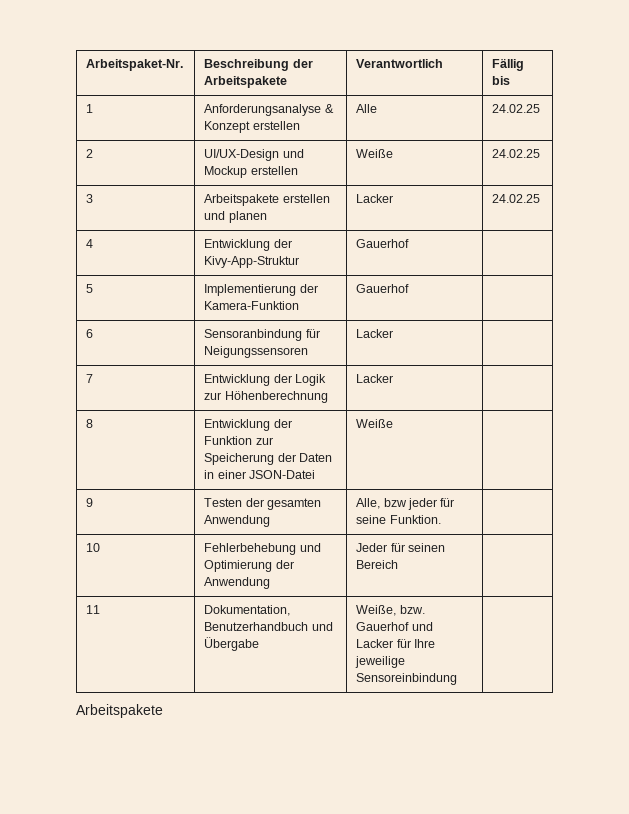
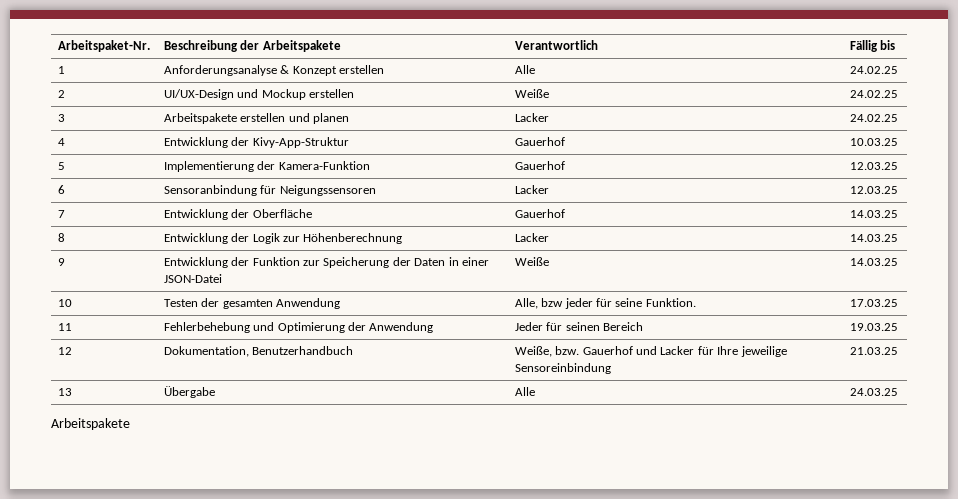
(410, 243) none -> [849,138,898,146] 10.03.25
(410, 288) none -> [849,162,898,170] 12.03.25
(394, 333) none -> [849,186,898,194] 12.03.25
(94, 378) none -> [163,209,312,220] [514,209,565,218] [849,210,898,218] [57,233,65,242] | Entwicklung der Oberfläche | Gauerhof | 14.03.25 // 8
[86,419,94,428] // 8 -> [849,234,898,242] [57,258,65,266] 14.03.25 // 9
[86,498,94,507] // 9 -> [849,258,898,266] [57,299,72,307] 14.03.25 // 10
[86,543,101,552] // 10 -> [849,299,898,307] [57,323,72,331] 17.03.25 // 11
[86,605,101,614] // 11 -> [849,323,898,331] [57,347,72,355] 19.03.25 // 12
[311,622,333,631] [204,637,260,651] und Übergabe -> (354, 350) none
(458, 679) none -> [849,347,898,355] [57,388,72,396] [163,386,215,398] [514,387,535,396] [849,388,898,396] 21.03.25 // 13 | Übergabe | Alle | 24.03.25

